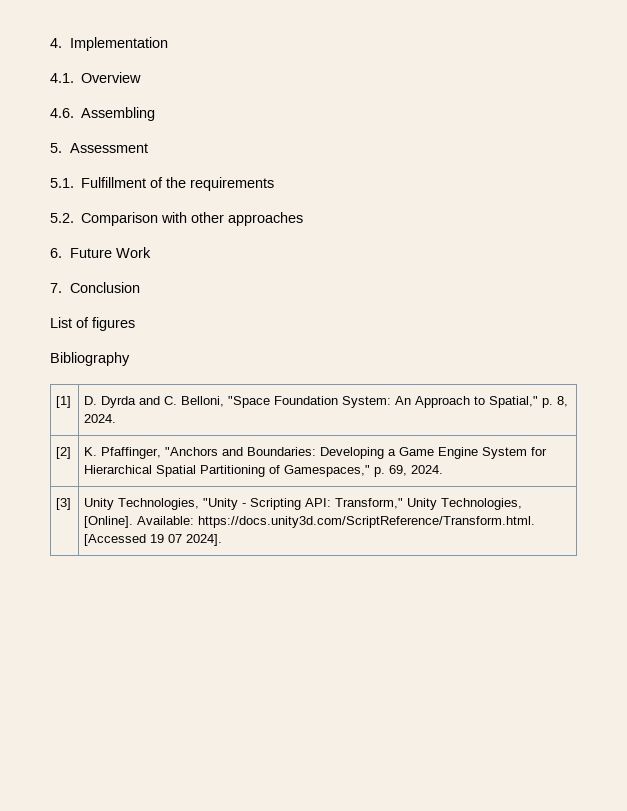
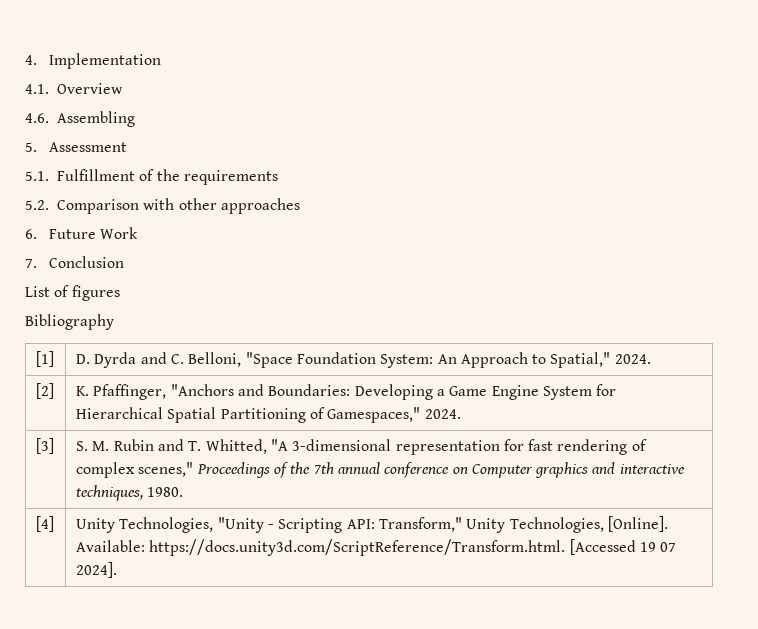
[542,396,569,408] p. 8, -> (611, 360) none
[374,465,408,477] p. 69, -> (421, 415) none
(72, 504) none -> [75,439,647,455] [75,462,685,478] [75,485,184,501] [35,516,54,532] | S. M. Rubin and T. Whitted, "A 3-dimensional representation for fast rendering of complex scenes," Proceedings of the 7th annual conference on Computer graphics and interactive techniques, 1980. // [4]

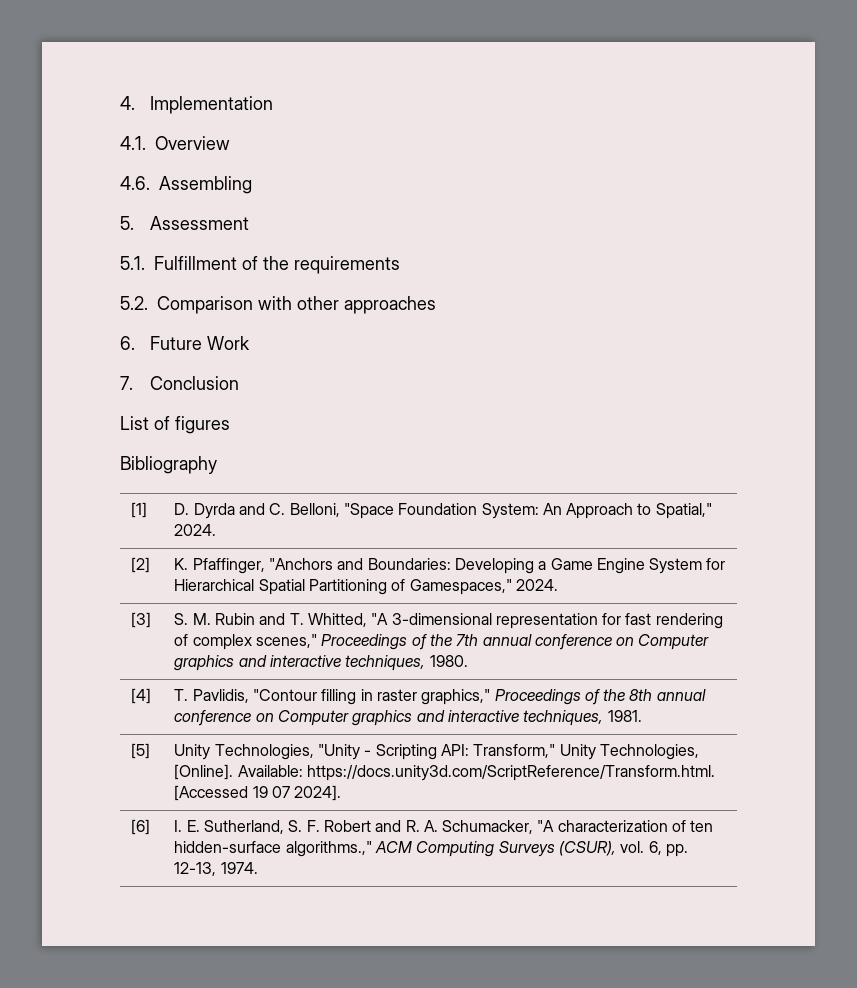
(54, 524) none -> [174,689,706,705] [174,710,642,726] [131,743,151,759] | T. Pavlidis, "Contour filling in raster graphics," Proceedings of the 8th annual conference on Computer graphics and interactive techniques, 1981. // [5]
(117, 570) none -> [131,819,151,835] [174,820,714,834] [174,841,688,857] [174,862,258,876] // [6] | I. E. Sutherland, S. F. Robert and R. A. Schumacker, "A characterization of ten hidden-surface algorithms.," ACM Computing Surveys (CSUR), vol. 6, pp. 12-13, 1974.

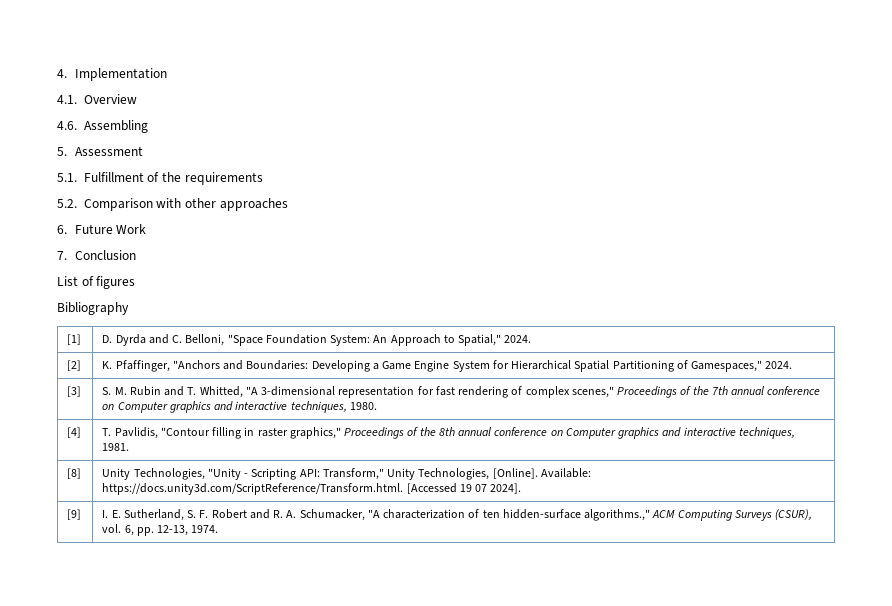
[131,743,151,759] [5] -> [67,468,82,479] [8]
[131,819,151,835] [6] -> [67,509,82,520] [9]

